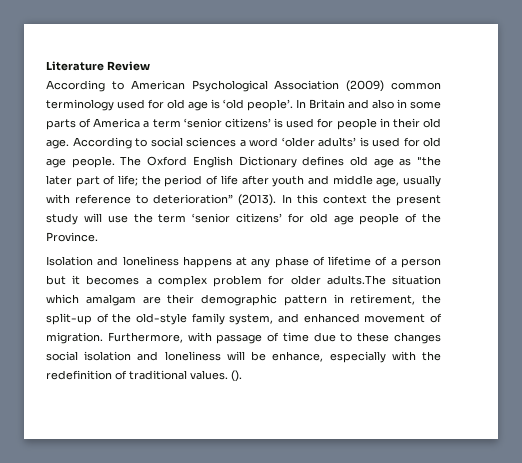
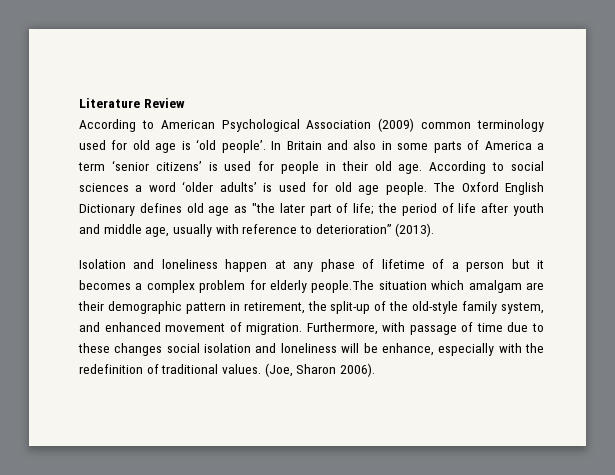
[281,194,441,206] [46,213,441,225] [46,232,98,242] In this context the present study will use the term ‘senior citizens’ for old age people of the Province. -> (435, 230) none
[182,256,232,268] happens -> [225,259,268,272] happen
[290,275,386,285] older adults.The -> [270,280,375,293] elderly people.The
[231,370,242,382] (). -> [264,363,375,377] (Joe, Sharon 2006).

